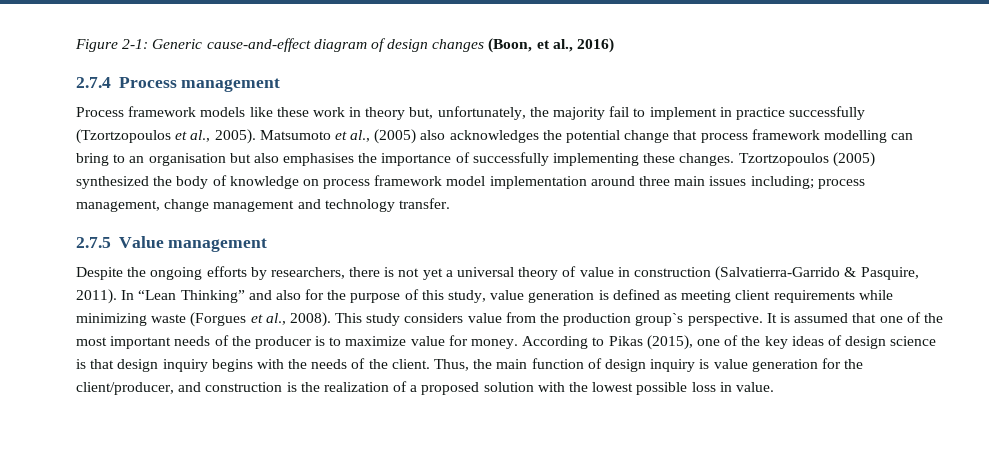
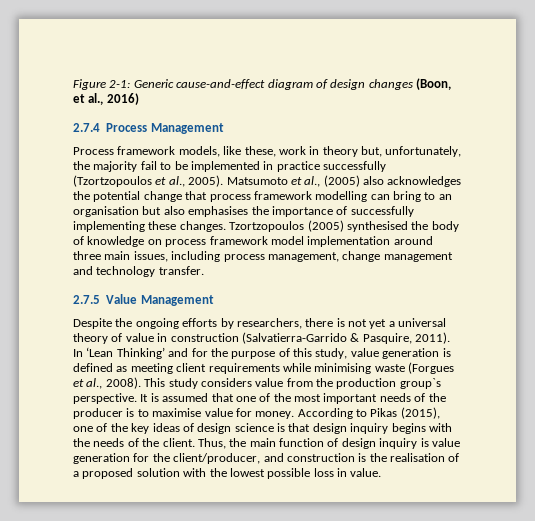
[181,78,281,92] management -> [150,123,224,134] Management
[200,107,309,117] models like these -> [178,146,276,157] models, like these,
[649,107,717,120] implement -> [174,161,260,172] be implemented
[76,176,149,189] synthesized -> [346,221,408,232] synthesised
[709,176,814,189] issues including; -> [133,251,221,262] issues, including
[168,238,268,252] management -> [140,295,214,306] Management
[138,290,301,303] “Lean Thinking” and also -> [86,347,189,359] ‘Lean Thinking’ and
[76,313,147,326] minimizing -> [314,363,372,374] minimising
[345,336,407,346] maximize -> [152,408,202,417] maximise
[323,382,389,392] realization -> [390,453,445,462] realisation

